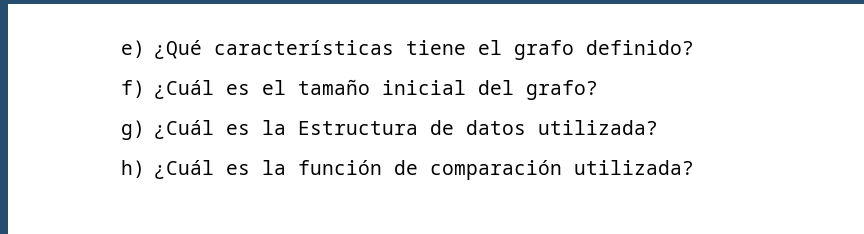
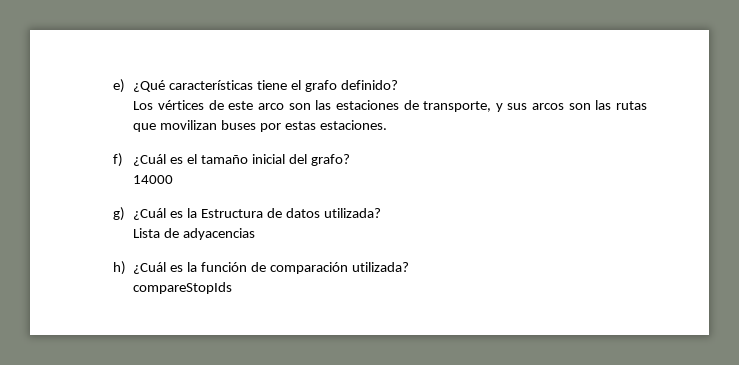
(695, 47) none -> [133,100,647,112] [133,120,387,132] // Los vértices de este arco son las estaciones de transporte, y sus arcos son las rutas que movilizan buses por estas estaciones.
(599, 90) none -> [133,175,174,184] // 14000
(659, 127) none -> [133,228,256,240] // Lista de adyacencias
(695, 167) none -> [133,282,233,294] // compareStopIds

